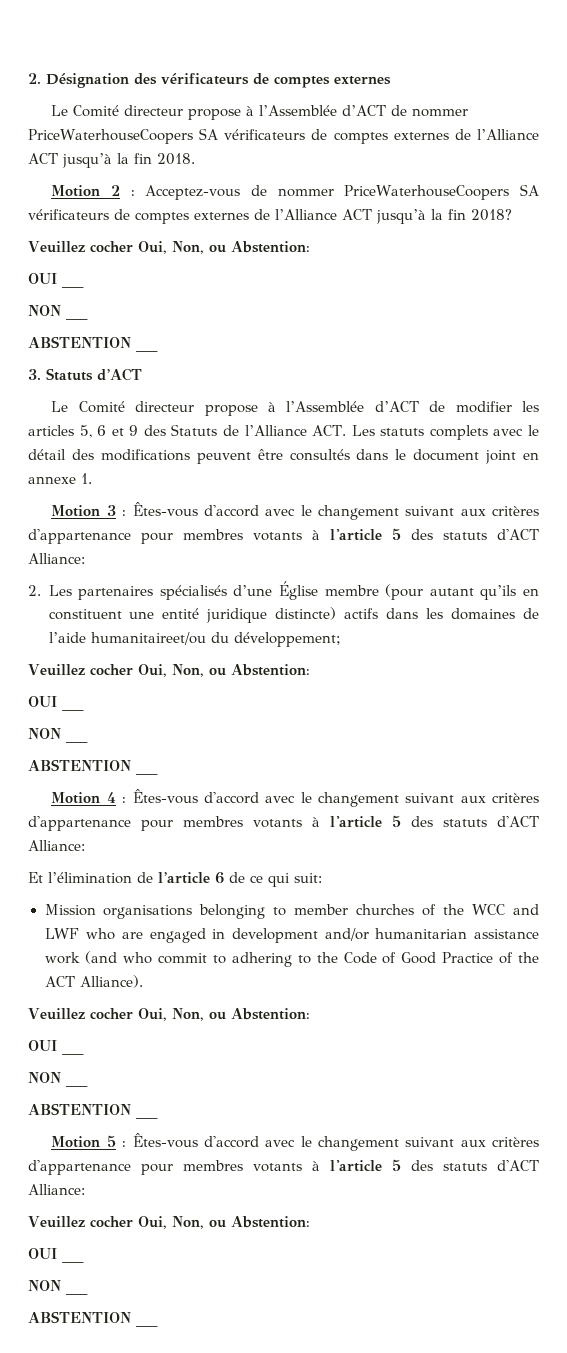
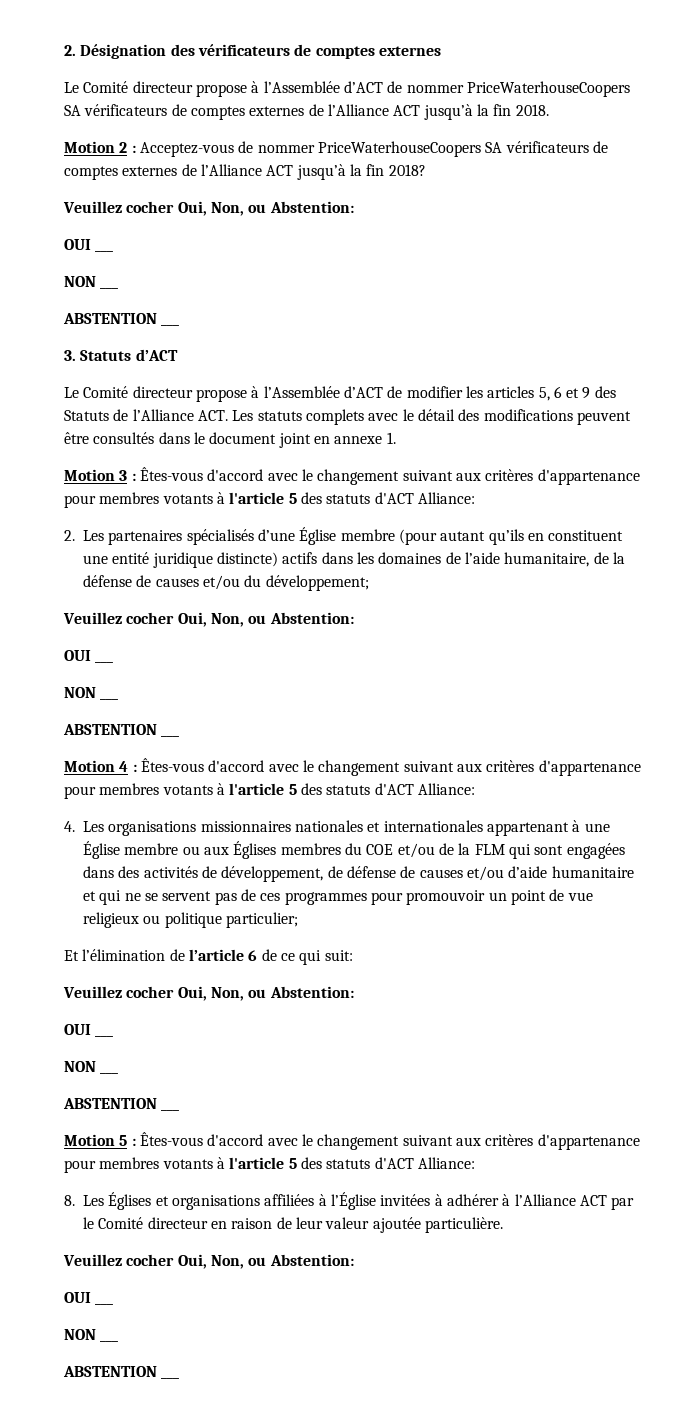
[90,632,206,645] humanitaireet/ou -> [504,552,625,567] [83,575,241,590] humanitaire, de la défense de causes et/ou
(85, 845) none -> [64,820,610,836] [83,841,625,859] [83,866,634,882] [83,889,593,905] [83,912,299,928] // 4. Les organisations missionnaires nationales et internationales appartenant à une Église membre ou aux Églises membres du COE et/ou de la FLM qui sont engagées dans des activités de développement, de défense de causes et/ou d’aide humanitaire et qui ne se servent pas de ces programmes pour promouvoir un point de vue religieux ou politique particulier;
[44,904,540,919] [44,928,539,943] [44,951,539,967] [44,975,143,988] // Mission organisations belonging to member churches of the WCC and LWF who are engaged in development and/or humanitarian assistance work (and who commit to adhering to the Code of Good Practice of the ACT Alliance). -> (353, 955) none
(85, 1189) none -> [64,1192,635,1210] [83,1217,503,1233] // 8. Les Églises et organisations affiliées à l’Église invitées à adhérer à l’Alliance ACT par le Comité directeur en raison de leur valeur ajoutée particulière.

